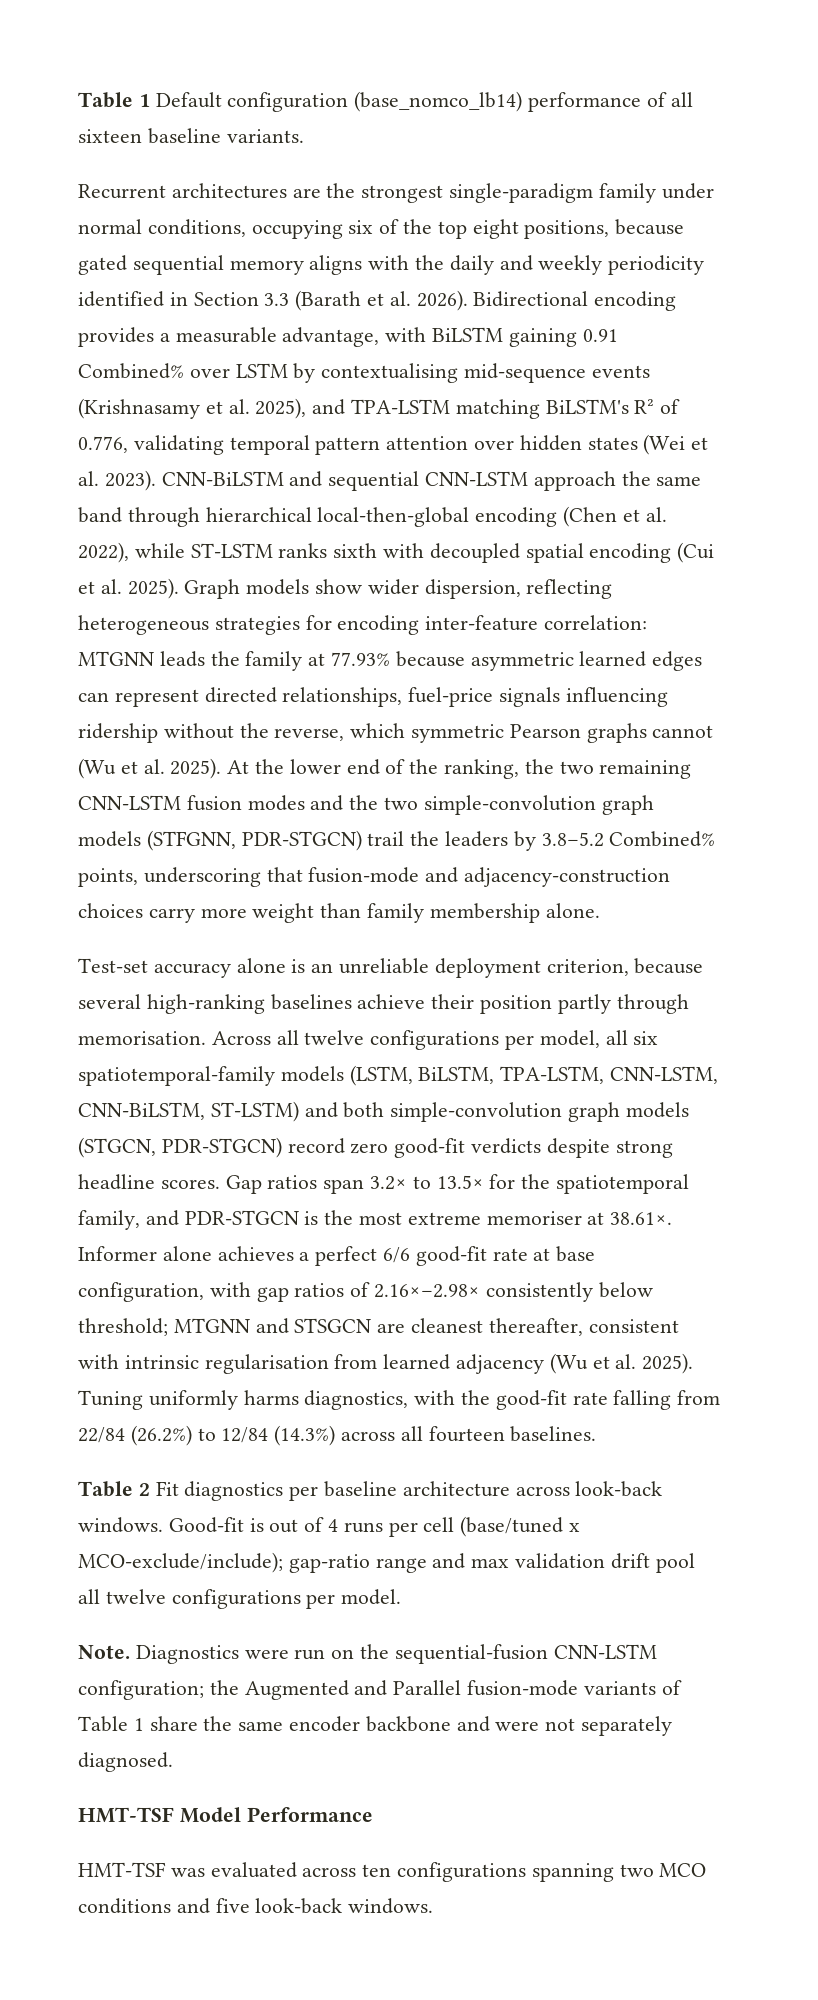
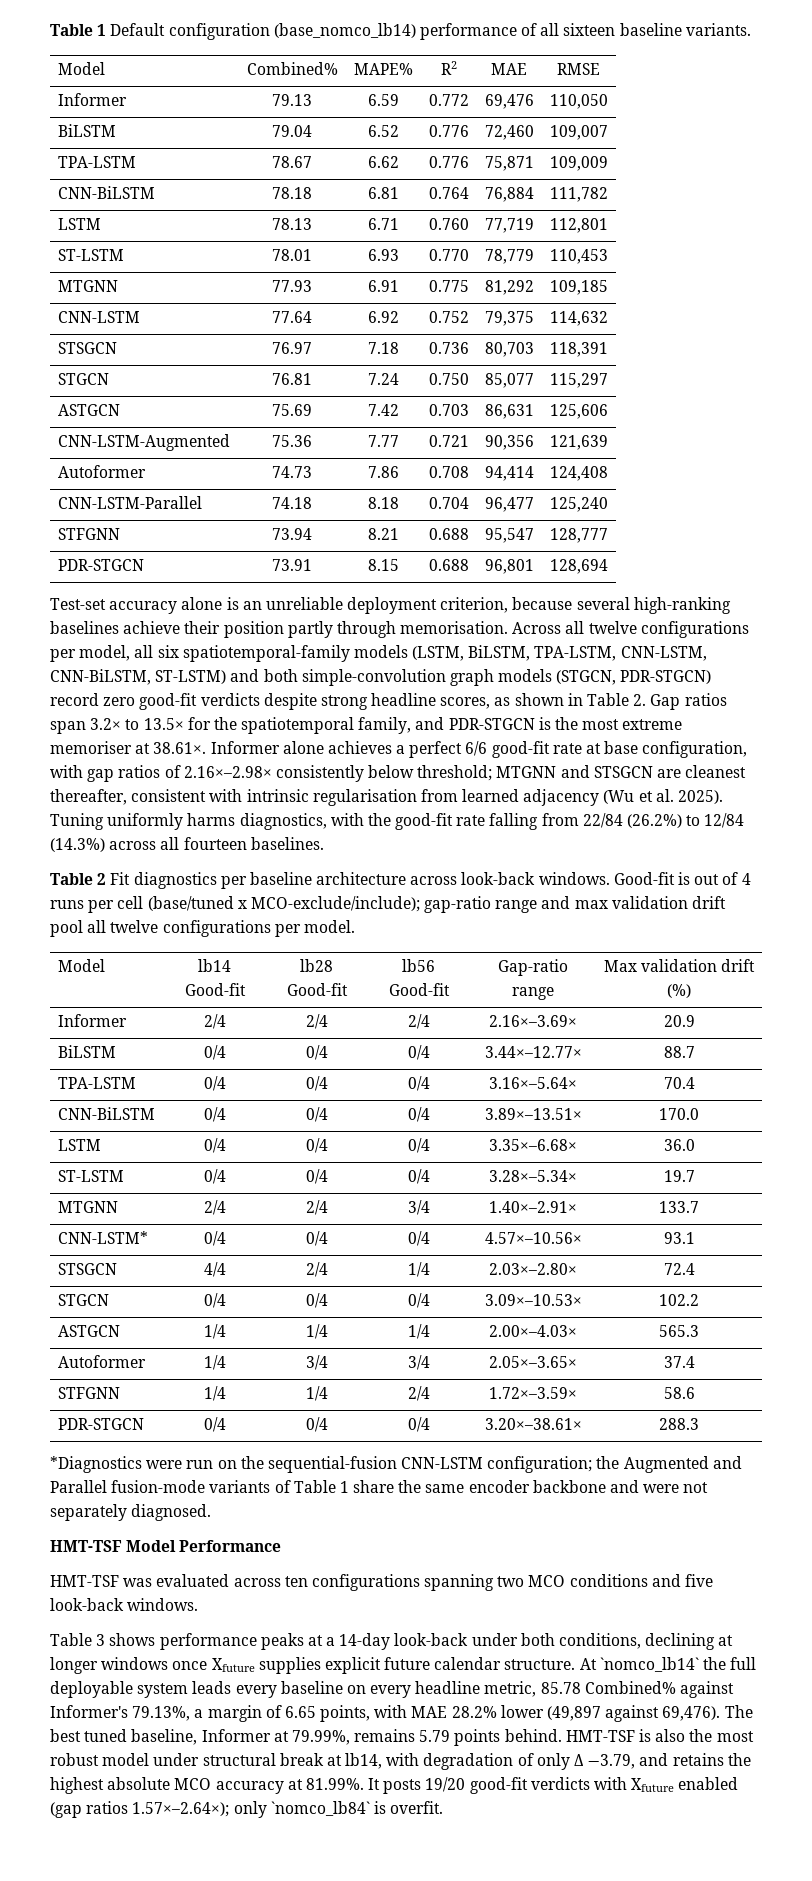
[78,183,714,203] [78,219,685,239] [78,255,705,275] [78,290,677,311] [78,327,618,347] [78,363,650,383] [78,398,681,419] [78,434,709,455] [78,470,702,491] [78,506,667,527] [78,542,715,563] [78,578,613,599] [78,615,648,635] [78,651,703,671] [78,687,668,707] [78,723,714,743] [78,758,692,779] [78,795,654,815] [78,830,716,851] [78,867,671,887] [78,903,600,923] // Recurrent architectures are the strongest single-paradigm family under normal conditions, occupying six of the top eight positions, because gated sequential memory aligns with the daily and weekly periodicity identified in Section 3.3 (Barath et al. 2026). Bidirectional encoding provides a measurable advantage, with BiLSTM gaining 0.91 Combined% over LSTM by contextualising mid-sequence events (Krishnasamy et al. 2025), and TPA-LSTM matching BiLSTM's R² of 0.776, validating temporal pattern attention over hidden states (Wei et al. 2023). CNN-BiLSTM and sequential CNN-LSTM approach the same band through hierarchical local-then-global encoding (Chen et al. 2022), while ST-LSTM ranks sixth with decoupled spatial encoding (Cui et al. 2025). Graph models show wider dispersion, reflecting heterogeneous strategies for encoding inter-feature correlation: MTGNN leads the family at 77.93% because asymmetric learned edges can represent directed relationships, fuel-price signals influencing ridership without the reverse, which symmetric Pearson graphs cannot (Wu et al. 2025). At the lower end of the ranking, the two remaining CNN-LSTM fusion modes and the two simple-convolution graph models (STFGNN, PDR-STGCN) trail the leaders by 3.8–5.2 Combined% points, underscoring that fusion-mode and adjacency-construction choices carry more weight than family membership alone. -> [57,62,105,75] [246,62,338,75] [353,63,413,75] [440,61,457,75] [491,63,527,75] [557,63,600,75] [57,93,127,106] [272,94,312,106] [367,94,399,106] [428,94,469,106] [484,94,534,109] [549,94,608,109] [57,124,116,137] [272,125,312,137] [367,125,399,137] [428,125,469,137] [484,125,534,140] [549,125,608,140] [57,156,136,168] [272,156,312,168] [367,156,399,168] [428,156,469,168] [484,156,534,171] [549,156,608,171] [57,186,155,199] [272,187,312,199] [367,187,399,199] [428,187,469,199] [484,187,534,202] [549,187,608,202] [57,218,101,230] [272,218,312,230] [367,218,399,230] [428,218,469,230] [484,218,534,233] [549,218,608,233] [57,249,124,261] [272,249,312,261] [367,249,399,261] [428,249,469,261] [484,249,534,264] [549,249,608,264] [57,280,118,292] [272,280,312,292] [367,280,399,292] [428,280,469,292] [484,280,534,295] [549,280,608,295] [57,311,140,323] [272,311,312,323] [367,311,399,323] [428,311,469,323] [484,311,534,326] [549,311,608,326] [57,342,117,354] [272,342,312,354] [367,342,399,354] [428,342,469,354] [484,342,534,357] [549,342,608,357] [57,373,109,385] [272,373,312,385] [367,373,399,385] [428,373,469,385] [484,373,534,388] [549,373,608,388] [57,404,120,416] [272,404,312,416] [367,404,399,416] [428,404,469,416] [484,404,534,419] [549,404,608,419] [57,434,230,451] [272,435,312,447] [367,435,399,447] [428,435,469,447] [484,435,534,450] [549,435,608,450] [57,465,146,478] [272,466,312,478] [367,466,399,478] [428,466,469,478] [484,466,534,481] [549,466,608,481] [57,496,202,509] [272,497,312,509] [367,497,399,509] [428,497,469,509] [484,497,534,512] [549,497,608,512] [57,528,120,540] [272,528,312,540] [367,528,399,540] [428,528,469,540] [484,528,534,543] [549,528,608,543] [57,559,144,571] [272,559,312,571] [367,559,399,571] [428,559,469,571] [484,559,534,574] [549,559,608,574] // Model | Combined% | MAPE% | R2 | MAE | RMSE // Informer | 79.13 | 6.59 | 0.772 | 69,476 | 110,050 // BiLSTM | 79.04 | 6.52 | 0.776 | 72,460 | 109,007 // TPA-LSTM | 78.67 | 6.62 | 0.776 | 75,871 | 109,009 // CNN-BiLSTM | 78.18 | 6.81 | 0.764 | 76,884 | 111,782 // LSTM | 78.13 | 6.71 | 0.760 | 77,719 | 112,801 // ST-LSTM | 78.01 | 6.93 | 0.770 | 78,779 | 110,453 // MTGNN | 77.93 | 6.91 | 0.775 | 81,292 | 109,185 // CNN-LSTM | 77.64 | 6.92 | 0.752 | 79,375 | 114,632 // STSGCN | 76.97 | 7.18 | 0.736 | 80,703 | 118,391 // STGCN | 76.81 | 7.24 | 0.750 | 85,077 | 115,297 // ASTGCN | 75.69 | 7.42 | 0.703 | 86,631 | 125,606 // CNN-LSTM-Augmented | 75.36 | 7.77 | 0.721 | 90,356 | 121,639 // Autoformer | 74.73 | 7.86 | 0.708 | 94,414 | 124,408 // CNN-LSTM-Parallel | 74.18 | 8.18 | 0.704 | 96,477 | 125,240 // STFGNN | 73.94 | 8.21 | 0.688 | 95,547 | 128,777 // PDR-STGCN | 73.91 | 8.15 | 0.688 | 96,801 | 128,694
[160,1179,220,1189] scores. -> [440,693,647,709] scores, as shown in Table 2.
[78,1645,239,1664] // Note. Diagnostics -> [57,959,105,972] [198,959,231,972] [184,983,246,996] [300,959,333,972] [286,983,348,996] [402,959,435,972] [388,983,450,996] [498,959,568,976] [512,987,554,1000] [603,959,756,972] [667,984,691,998] [57,1014,127,1027] [203,1014,226,1029] [305,1014,328,1029] [407,1014,430,1029] [489,1015,577,1027] [663,1015,695,1027] [57,1045,116,1058] [203,1045,226,1060] [305,1045,328,1060] [407,1045,430,1060] [484,1046,582,1058] [663,1046,695,1058] [57,1077,136,1089] [203,1076,226,1091] [305,1076,328,1091] [407,1076,430,1091] [489,1077,577,1089] [663,1077,695,1089] [57,1107,155,1120] [203,1107,226,1122] [305,1107,328,1122] [407,1107,430,1122] [484,1108,582,1120] [659,1108,699,1120] [57,1139,101,1151] [203,1138,226,1153] [305,1138,328,1153] [407,1138,430,1153] [489,1139,577,1151] [663,1139,695,1151] [57,1170,124,1182] [203,1169,226,1184] [305,1169,328,1184] [407,1169,430,1184] [489,1170,577,1182] [663,1170,695,1182] [57,1201,118,1213] [203,1200,226,1215] [305,1200,328,1215] [407,1200,430,1215] [489,1201,577,1213] [659,1201,699,1213] [57,1231,148,1244] [203,1231,226,1246] [305,1231,328,1246] [407,1231,430,1246] [484,1232,582,1244] [663,1232,695,1244] [57,1263,117,1275] [203,1262,226,1277] [305,1262,328,1277] [407,1262,430,1277] [489,1263,577,1275] [663,1263,695,1275] [57,1294,109,1306] [203,1293,226,1308] [305,1293,328,1308] [407,1293,430,1308] [484,1294,582,1306] [659,1294,699,1306] [57,1325,120,1337] [203,1324,226,1339] [305,1324,328,1339] [407,1324,430,1339] [489,1325,577,1337] [659,1325,699,1337] [57,1355,146,1368] [203,1355,226,1370] [305,1355,328,1370] [407,1355,430,1370] [489,1356,577,1368] [663,1356,695,1368] [57,1387,120,1399] [203,1386,226,1401] [305,1386,328,1401] [407,1386,430,1401] [489,1387,577,1399] [663,1387,695,1399] [57,1418,144,1430] [203,1417,226,1432] [305,1417,328,1432] [407,1417,430,1432] [484,1418,582,1430] [659,1418,699,1430] [50,1456,142,1473] // Model | lb14 Good-fit | lb28 Good-fit | lb56 Good-fit | Gap-ratio range | Max validation drift (%) // Informer | 2/4 | 2/4 | 2/4 | 2.16×–3.69× | 20.9 // BiLSTM | 0/4 | 0/4 | 0/4 | 3.44×–12.77× | 88.7 // TPA-LSTM | 0/4 | 0/4 | 0/4 | 3.16×–5.64× | 70.4 // CNN-BiLSTM | 0/4 | 0/4 | 0/4 | 3.89×–13.51× | 170.0 // LSTM | 0/4 | 0/4 | 0/4 | 3.35×–6.68× | 36.0 // ST-LSTM | 0/4 | 0/4 | 0/4 | 3.28×–5.34× | 19.7 // MTGNN | 2/4 | 2/4 | 3/4 | 1.40×–2.91× | 133.7 // CNN-LSTM* | 0/4 | 0/4 | 0/4 | 4.57×–10.56× | 93.1 // STSGCN | 4/4 | 2/4 | 1/4 | 2.03×–2.80× | 72.4 // STGCN | 0/4 | 0/4 | 0/4 | 3.09×–10.53× | 102.2 // ASTGCN | 1/4 | 1/4 | 1/4 | 2.00×–4.03× | 565.3 // Autoformer | 1/4 | 3/4 | 3/4 | 2.05×–3.65× | 37.4 // STFGNN | 1/4 | 1/4 | 2/4 | 1.72×–3.59× | 58.6 // PDR-STGCN | 0/4 | 0/4 | 0/4 | 3.20×–38.61× | 288.3 // *Diagnostics
(434, 1906) none -> [50,1633,734,1650] [50,1657,757,1674] [50,1681,735,1698] [50,1705,753,1722] [50,1729,754,1746] [50,1753,751,1770] [50,1777,739,1794] [50,1801,444,1818] // Table 3 shows performance peaks at a 14-day look-back under both conditions, declining at longer windows once Xfuture supplies explicit future calendar structure. At `nomco_lb14` the full deployable system leads every baseline on every headline metric, 85.78 Combined% against Informer's 79.13%, a margin of 6.65 points, with MAE 28.2% lower (49,897 against 69,476). The best tuned baseline, Informer at 79.99%, remains 5.79 points behind. HMT-TSF is also the most robust model under structural break at lb14, with degradation of only Δ −3.79, and retains the highest absolute MCO accuracy at 81.99%. It posts 19/20 good-fit verdicts with Xfuture enabled (gap ratios 1.57×–2.64×); only `nomco_lb84` is overfit.

